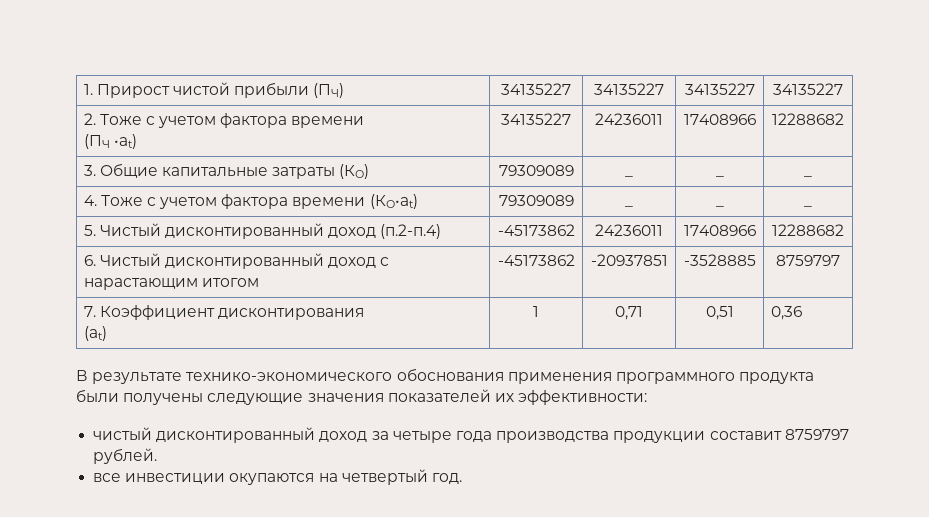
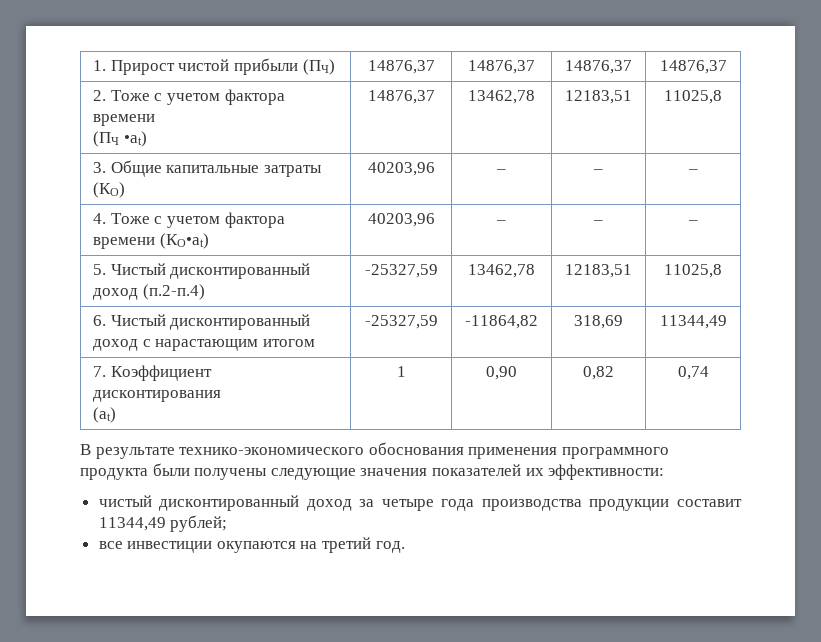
[501,83,571,95] [594,83,664,95] [684,83,755,95] [773,83,843,95] 34135227 | 34135227 | 34135227 | 34135227 -> [367,60,435,74] [468,60,535,74] [565,60,632,74] [659,60,727,74] 14876,37 | 14876,37 | 14876,37 | 14876,37
[501,113,571,125] [595,113,663,125] [683,114,756,125] [772,113,844,125] 34135227 | 24236011 | 17408966 | 12288682 -> [367,90,435,104] [468,90,535,104] [565,90,632,104] [664,90,722,104] 14876,37 | 13462,78 | 12183,51 | 11025,8
[498,165,574,176] [625,176,633,177] [715,176,724,177] [804,176,812,177] 79309089 | _ | _ | _ -> [367,162,435,176] [496,169,506,173] [593,169,603,173] [687,169,698,173] 40203,96 | – | – | –
[498,195,574,206] [625,206,633,207] [715,206,724,207] [804,206,812,207] 79309089 | _ | _ | _ -> [367,213,435,227] [496,220,506,224] [593,220,603,224] [687,220,698,224] 40203,96 | – | – | –
[497,224,575,236] [595,224,663,236] [683,225,756,236] [772,224,844,236] -45173862 | 24236011 | 17408966 | 12288682 -> [364,264,438,278] [468,264,535,278] [565,264,632,278] [664,264,722,278] -25327,59 | 13462,78 | 12183,51 | 11025,8
[497,254,575,266] [590,254,668,266] [683,254,756,266] [776,255,840,266] -45173862 | -20937851 | -3528885 | 8759797 -> [364,315,438,329] [465,315,538,329] [574,315,623,329] [659,315,727,329] -25327,59 | -11864,82 | 318,69 | 11344,49
[615,306,643,320] [705,306,734,320] [770,306,802,320] 0,71 | 0,51 | 0,36 -> [486,366,517,380] [583,366,614,380] [677,366,709,380] 0,90 | 0,82 | 0,74
[784,429,849,440] [93,448,158,464] 8759797 рублей. -> [98,515,228,532] 11344,49 рублей;
[341,469,428,485] четвертый -> [322,537,372,553] третий

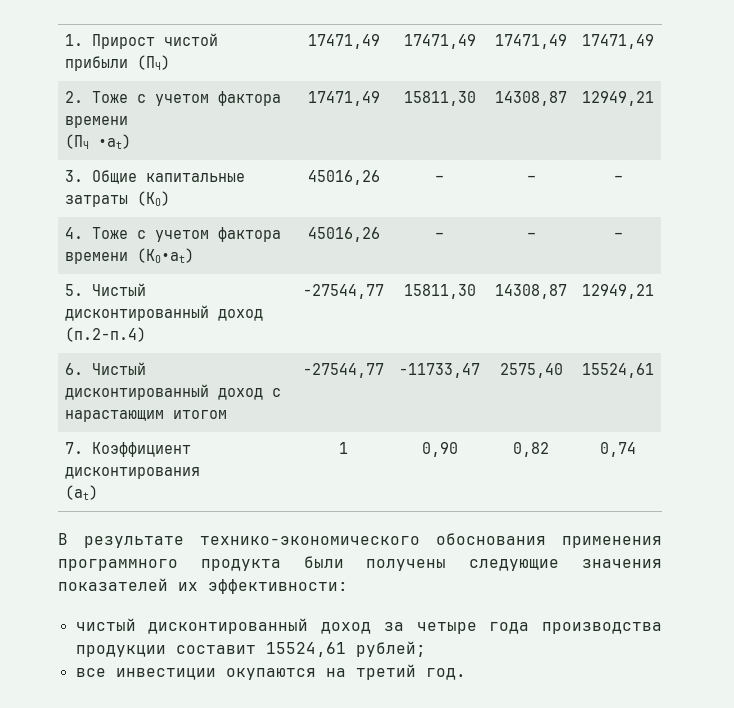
[367,60,435,74] [468,60,535,74] [565,60,632,74] [659,60,727,74] 14876,37 | 14876,37 | 14876,37 | 14876,37 -> [307,34,380,49] [403,34,476,49] [495,34,567,49] [582,34,654,49] 17471,49 | 17471,49 | 17471,49 | 17471,49
[367,90,435,104] [468,90,535,104] [565,90,632,104] [664,90,722,104] 14876,37 | 13462,78 | 12183,51 | 11025,8 -> [307,91,380,106] [403,91,476,106] [495,91,567,106] [582,91,654,106] 17471,49 | 15811,30 | 14308,87 | 12949,21
[367,162,435,176] 40203,96 -> [307,170,380,185] 45016,26
[367,213,435,227] 40203,96 -> [307,227,380,242] 45016,26
[364,264,438,278] [468,264,535,278] [565,264,632,278] [664,264,722,278] -25327,59 | 13462,78 | 12183,51 | 11025,8 -> [303,284,384,299] [403,284,476,299] [495,284,567,299] [582,284,654,299] -27544,77 | 15811,30 | 14308,87 | 12949,21
[364,315,438,329] [465,315,538,329] [574,315,623,329] [659,315,727,329] -25327,59 | -11864,82 | 318,69 | 11344,49 -> [303,363,384,378] [399,363,480,378] [499,363,563,378] [582,363,654,378] -27544,77 | -11733,47 | 2575,40 | 15524,61
[98,517,166,531] 11344,49 -> [265,642,346,657] 15524,61

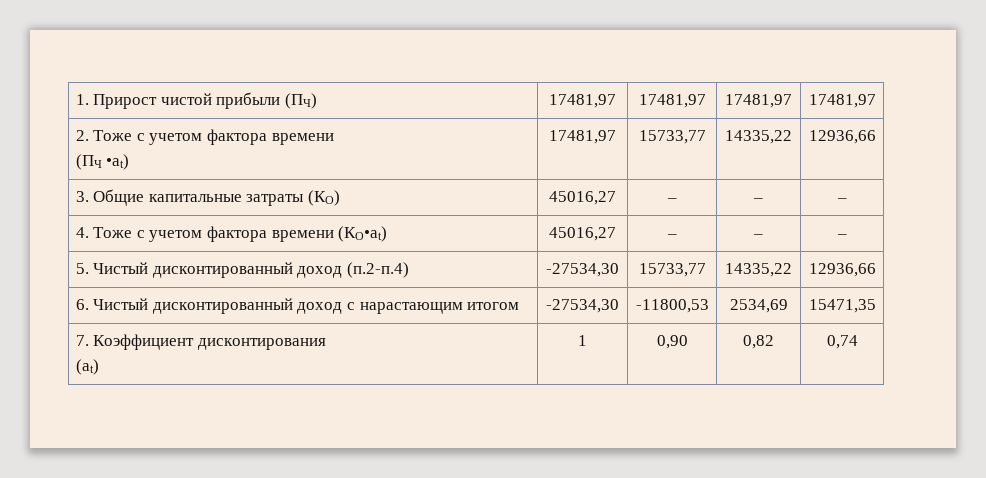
[307,34,380,49] [403,34,476,49] [495,34,567,49] [582,34,654,49] 17471,49 | 17471,49 | 17471,49 | 17471,49 -> [549,94,616,108] [638,94,706,108] [725,94,792,108] [808,94,876,108] 17481,97 | 17481,97 | 17481,97 | 17481,97
[307,91,380,106] [403,91,476,106] [495,91,567,106] [582,91,654,106] 17471,49 | 15811,30 | 14308,87 | 12949,21 -> [549,130,616,144] [638,130,706,144] [725,130,792,144] [808,130,876,144] 17481,97 | 15733,77 | 14335,22 | 12936,66
[307,170,380,185] 45016,26 -> [549,191,616,205] 45016,27
[307,227,380,242] 45016,26 -> [549,227,616,241] 45016,27
[303,284,384,299] [403,284,476,299] [495,284,567,299] [582,284,654,299] -27544,77 | 15811,30 | 14308,87 | 12949,21 -> [546,263,619,277] [638,263,706,277] [725,263,792,277] [808,263,876,277] -27534,30 | 15733,77 | 14335,22 | 12936,66
[303,363,384,378] [399,363,480,378] [499,363,563,378] [582,363,654,378] -27544,77 | -11733,47 | 2575,40 | 15524,61 -> [546,299,619,313] [635,299,709,313] [729,299,788,313] [808,299,876,313] -27534,30 | -11800,53 | 2534,69 | 15471,35
[58,533,662,548] [58,556,662,571] [58,578,348,594] [75,618,662,634] [75,641,426,657] [75,664,466,680] // В результате технико-экономического обоснования применения программного продукта были получены следующие значения показателей их эффективности: // чистый дисконтированный доход за четыре года производства продукции составит 15524,61 рублей; // все инвестиции окупаются на третий год. -> (858, 342) none

